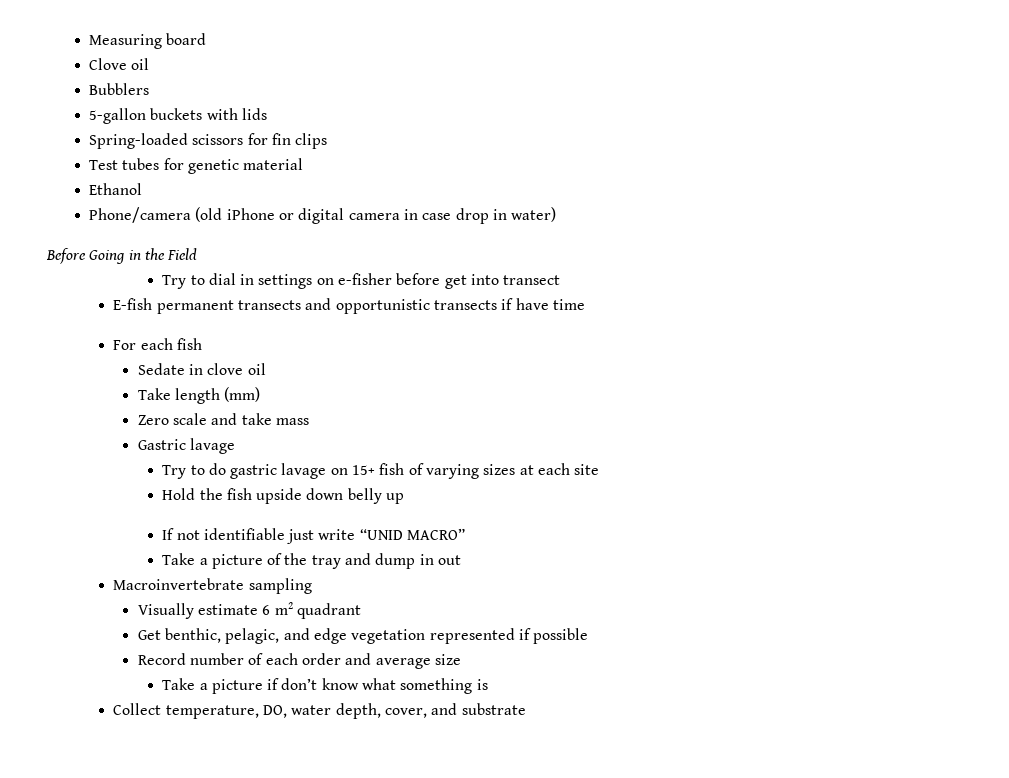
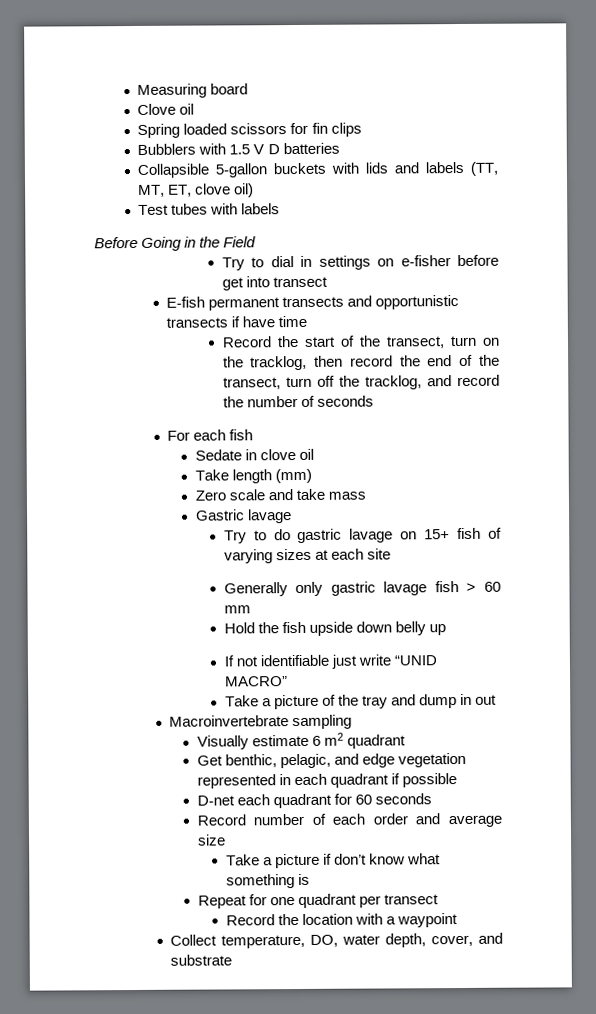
[88,83,149,95] [88,108,267,124] [88,133,328,149] [88,158,304,174] [88,183,142,195] [88,207,557,224] Bubblers // 5-gallon buckets with lids // Spring-loaded scissors for fin clips // Test tubes for genetic material // Ethanol // Phone/camera (old iPhone or digital camera in case drop in water) -> [137,122,362,138] [137,142,340,155] [137,161,498,178] [138,183,255,198] [138,203,281,215] Spring loaded scissors for fin clips // Bubblers with 1.5 V D batteries // Collapsible 5-gallon buckets with lids and labels (TT, MT, ET, clove oil) // Test tubes with labels
(585, 304) none -> [221,335,500,349] [222,354,501,371] [222,374,500,390] [222,395,374,408] // Record the start of the transect, turn on the tracklog, then record the end of the transect, turn off the tracklog, and record the number of seconds
(600, 469) none -> [223,581,501,597] [223,605,251,614] // Generally only gastric lavage fish > 60 mm
(515, 636) none -> [278,773,390,788] in each quadrant
(589, 636) none -> [196,793,433,809] // D-net each quadrant for 60 seconds
(488, 684) none -> [197,893,440,909] [225,913,458,928] // Repeat for one quadrant per transect // Record the location with a waypoint

